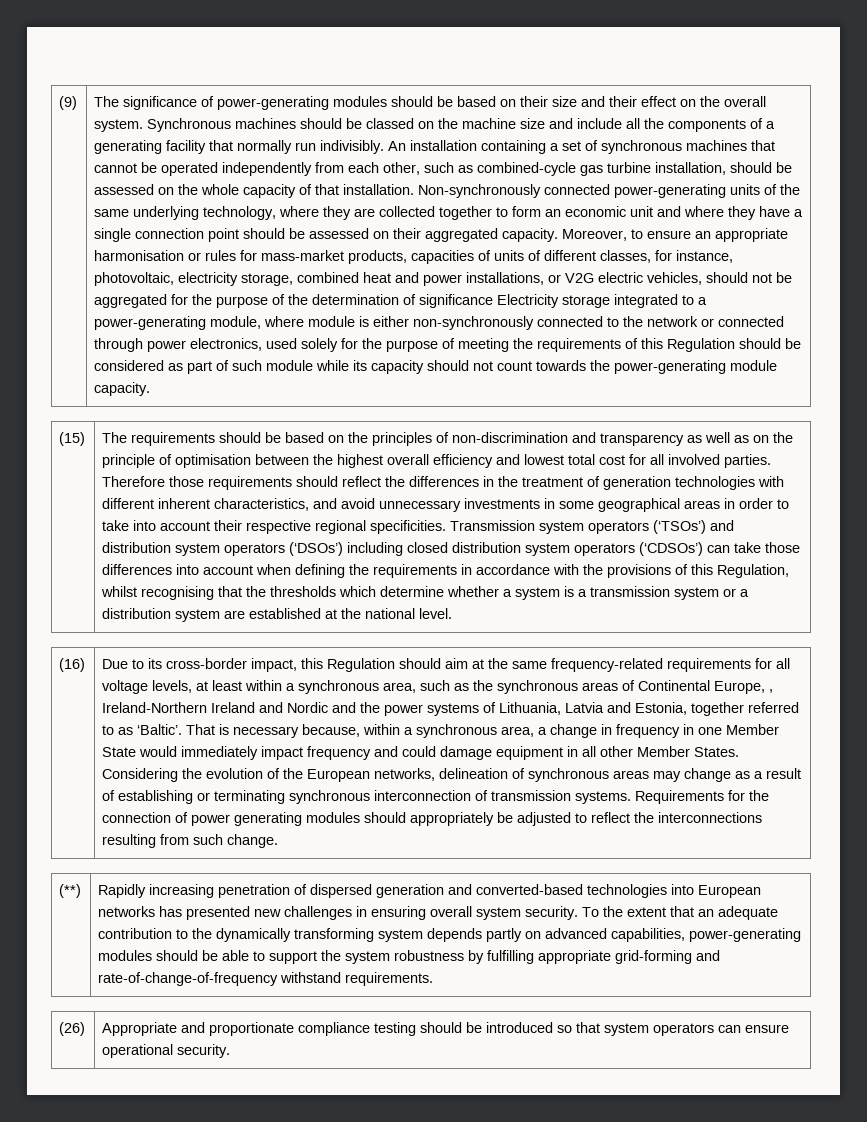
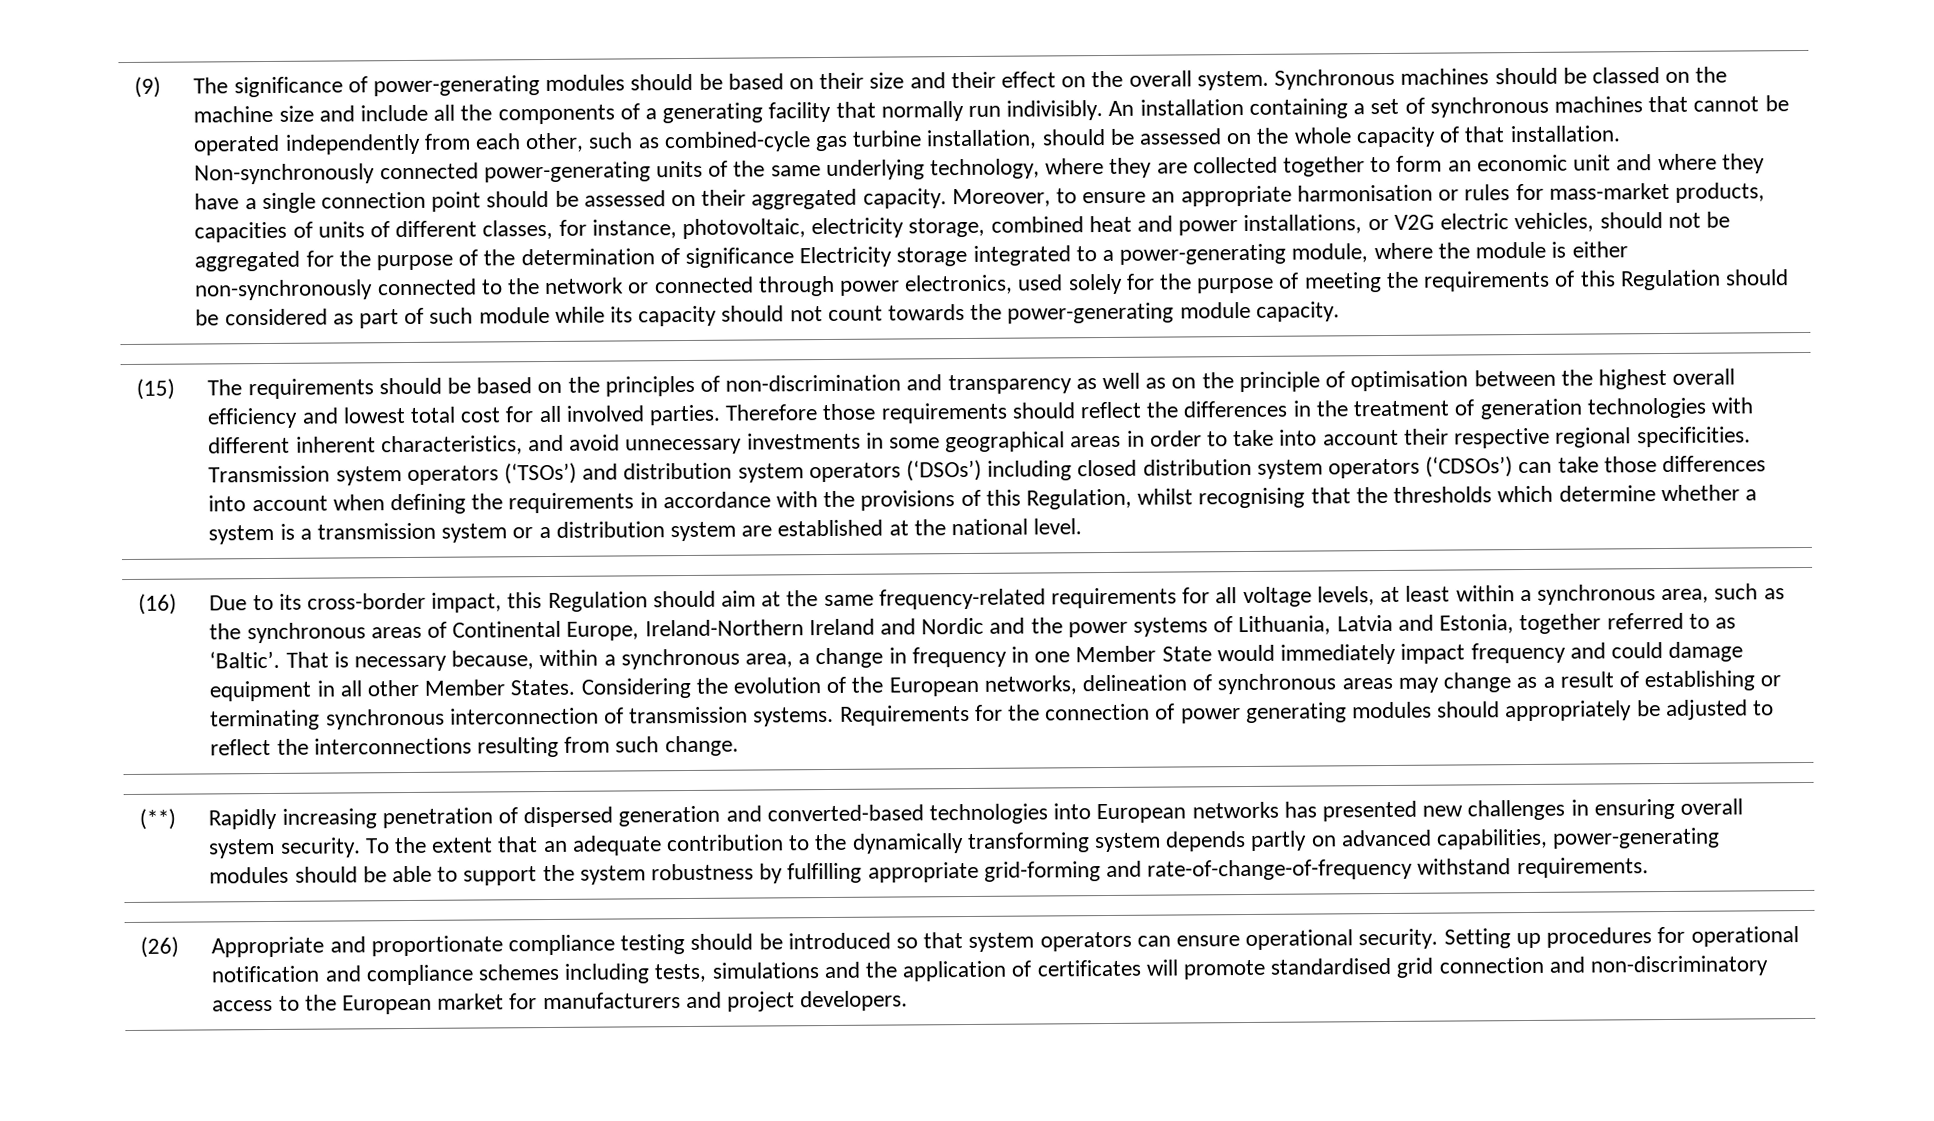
(305, 321) none -> [1437,242,1470,259] the
[769,689,774,693] , -> (640, 631) none
(231, 1051) none -> [1443,926,1799,949] [211,955,1769,986] [212,990,909,1015] Setting up procedures for operational notification and compliance schemes including tests, simulations and the application of certificates will promote standardised grid connection and non-discriminatory access to the European market for manufacturers and project developers.

